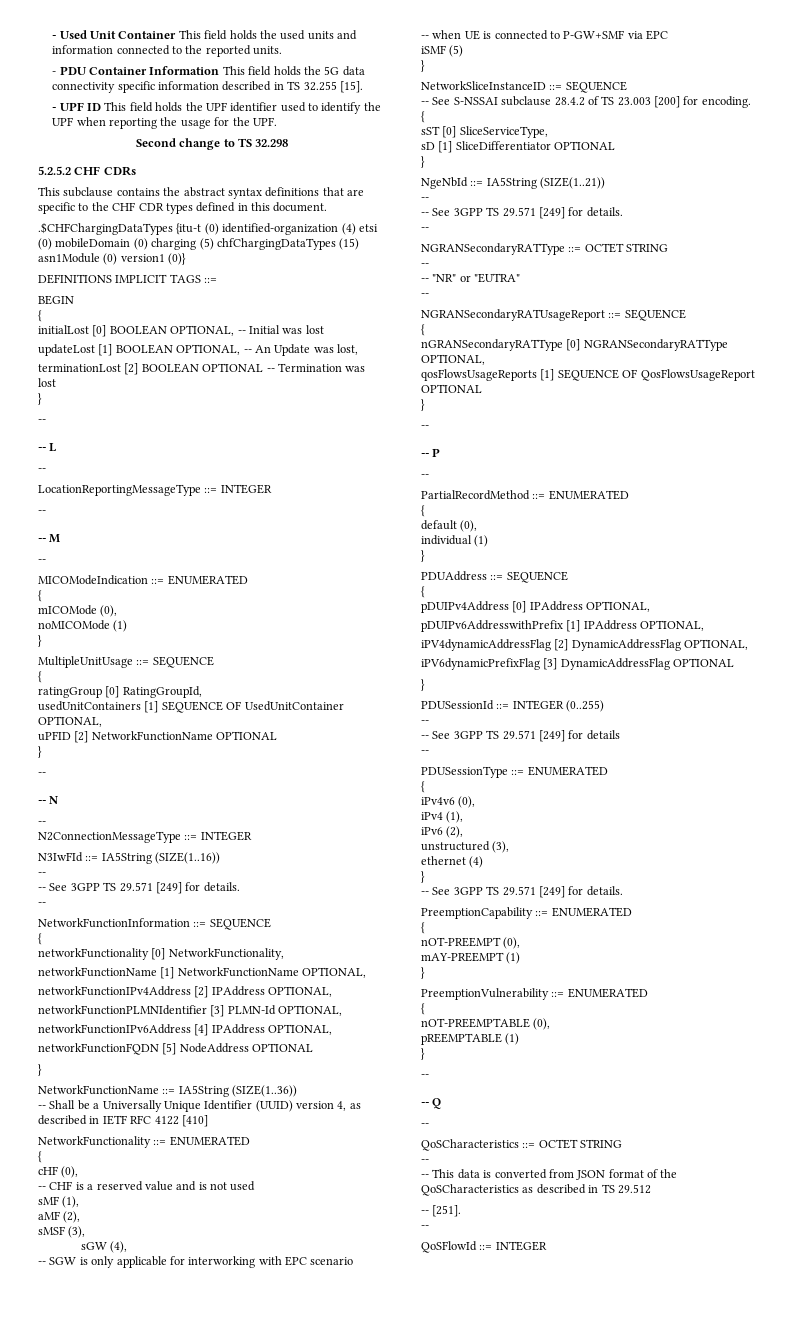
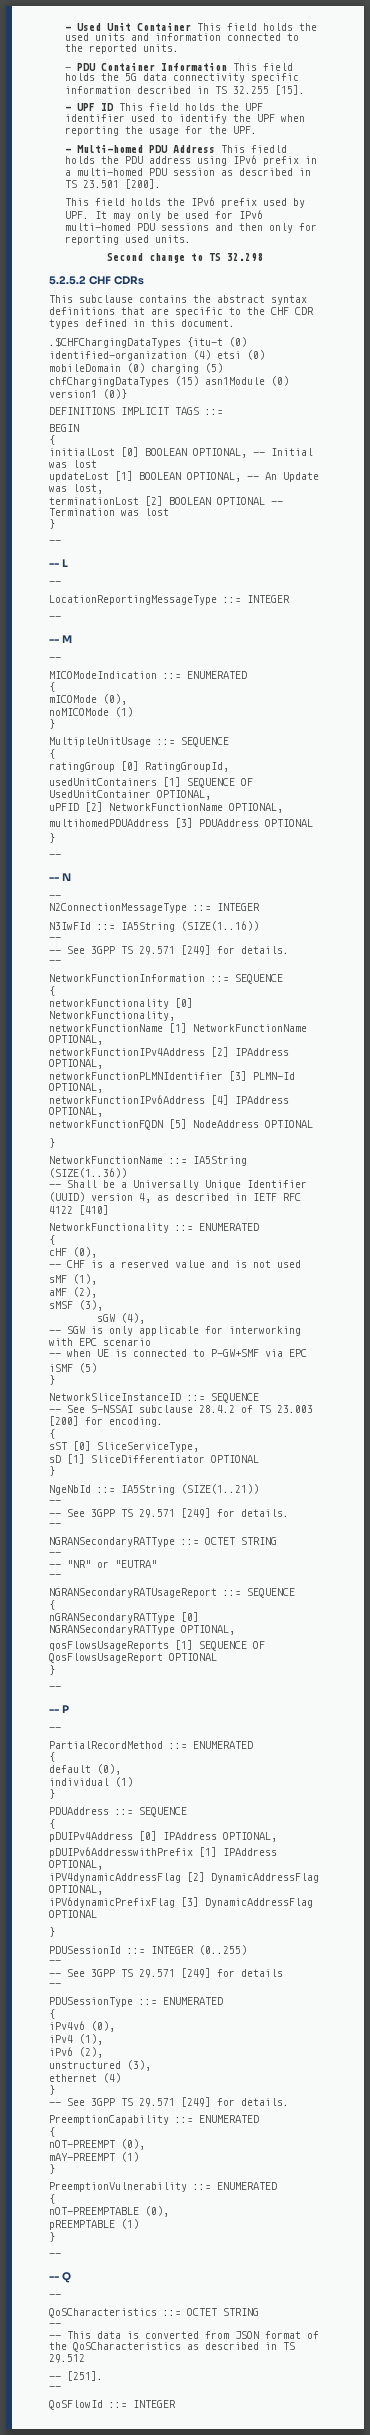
(277, 121) none -> [64,144,287,153] [64,155,317,166] [64,168,311,176] [64,179,161,189] [64,197,305,208] [64,210,263,221] [64,223,317,233] [64,235,191,245] // - Multi-homed PDU Address This fiedld holds the PDU address using IPv6 prefix in a multi-homed PDU session as described in TS 23.501 [200]. // This field holds the IPv6 prefix used by UPF. It may only be used for IPv6 multi-homed PDU sessions and then only for reporting used units.
(213, 736) none -> [229,803,283,813] [49,818,259,828] OPTIONAL, // multihomedPDUAddress [3] PDUAddress

